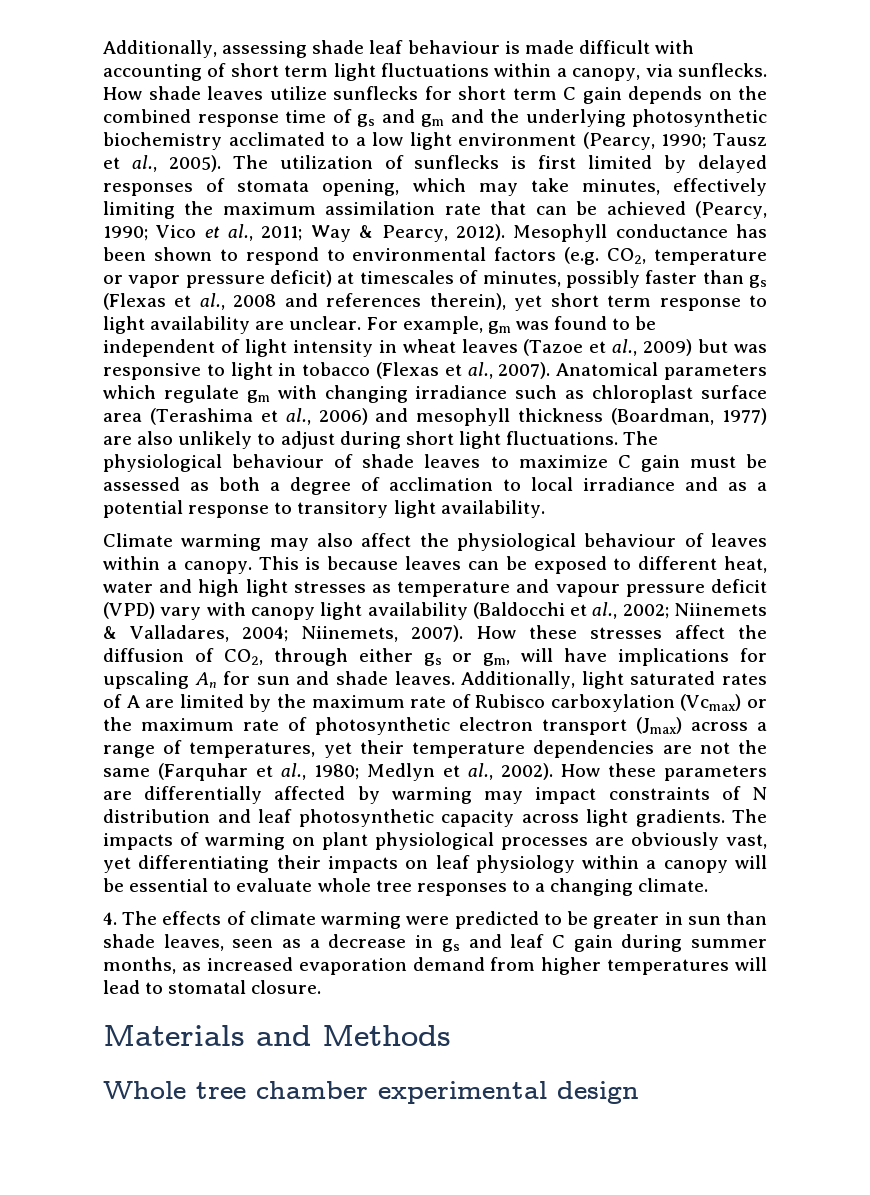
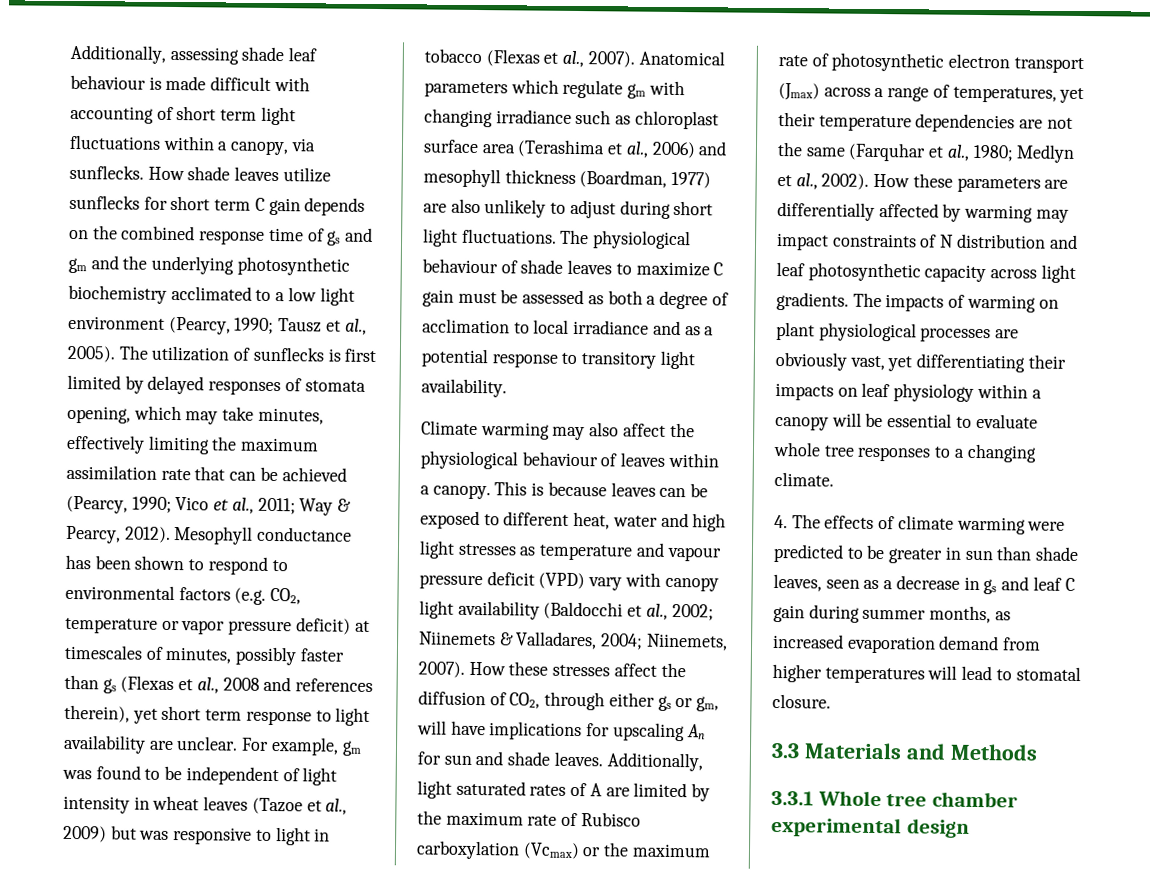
(322, 987) none -> [771,742,800,759] 3.3
(451, 1035) none -> [771,790,814,806] 3.3.1

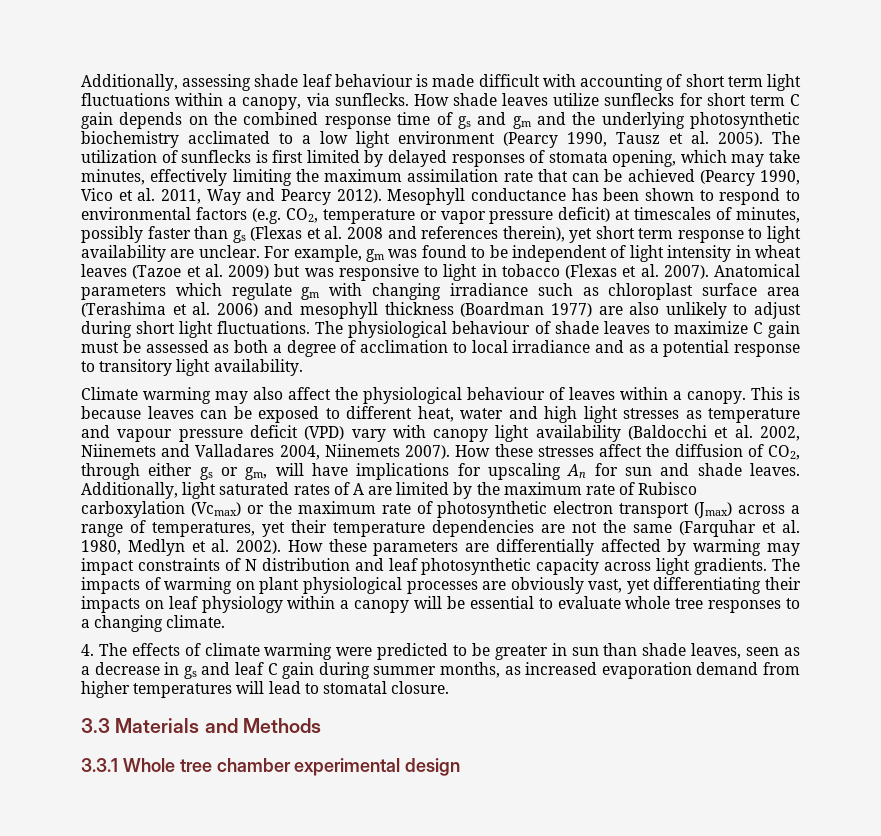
[168,316,275,335] (Pearcy, 1990; -> [503,132,607,148] (Pearcy 1990,
[344,318,367,335] al., -> [691,131,709,144] al.
[66,495,352,516] [66,525,121,544] (Pearcy, 1990; Vico et al., 2011; Way & Pearcy, -> [699,170,800,186] [81,188,331,205] (Pearcy 1990, Vico et al. 2011, Way and Pearcy
[196,677,219,694] al., -> [324,226,343,239] al.
[325,798,348,815] al., -> [204,264,223,277] al.
[562,50,585,68] al., -> [640,264,659,277] al.
[625,141,649,158] al., -> [192,302,211,315] al.
[579,170,668,188] (Boardman, -> [460,302,545,317] (Boardman
[645,603,714,621] [419,631,728,651] al., 2002; Niinemets & Valladares, 2004; Niinemets, -> [734,425,800,441] [81,444,400,460] al. 2002, Niinemets and Valladares 2004, Niinemets
[946,144,1014,162] al., 1980; -> [782,520,800,533] [81,540,121,555] al. 1980,
[795,173,818,190] al., -> [211,539,230,552] al.

